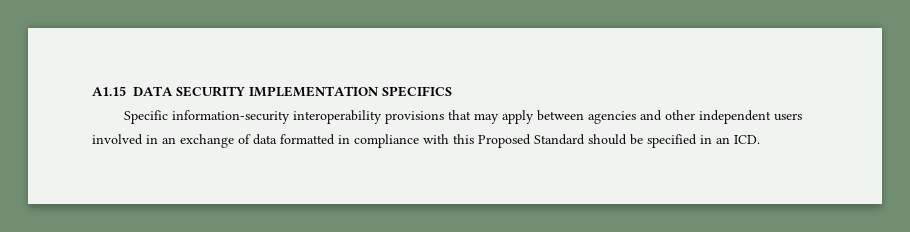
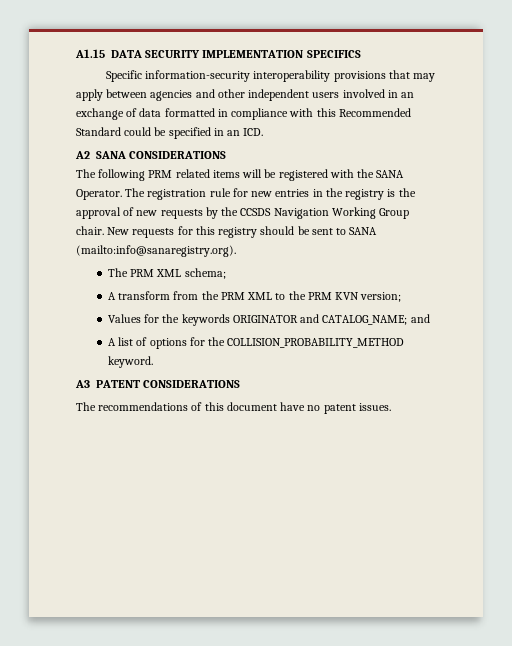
[478,134,627,148] Proposed Standard should -> [338,108,411,117] [76,127,152,136] Recommended Standard could
(760, 139) none -> [75,151,227,159] [76,169,405,181] [76,188,416,200] [76,207,410,219] [76,226,378,238] [76,245,236,257] [107,268,226,279] [107,291,402,302] [107,314,430,326] [107,337,405,349] [107,356,153,368] [75,380,241,388] [76,402,391,414] // A2 SANA CONSIDERATIONS // The following PRM related items will be registered with the SANA Operator. The registration rule for new entries in the registry is the approval of new requests by the CCSDS Navigation Working Group chair. New requests for this registry should be sent to SANA (mailto:info@sanaregistry.org). // The PRM XML schema; // A transform from the PRM XML to the PRM KVN version; // Values for the keywords ORIGINATOR and CATALOG_NAME; and // A list of options for the COLLISION_PROBABILITY_METHOD keyword. // A3 PATENT CONSIDERATIONS // The recommendations of this document have no patent issues.

